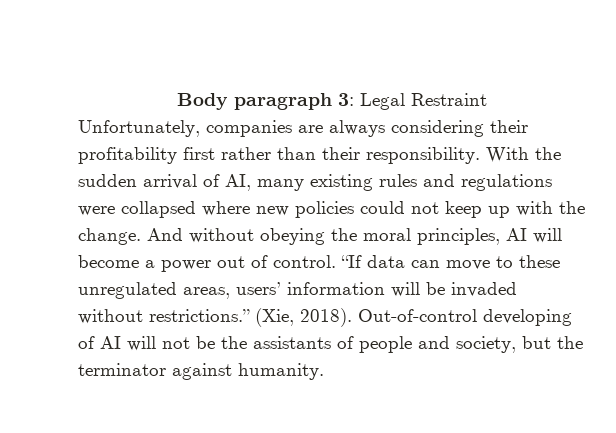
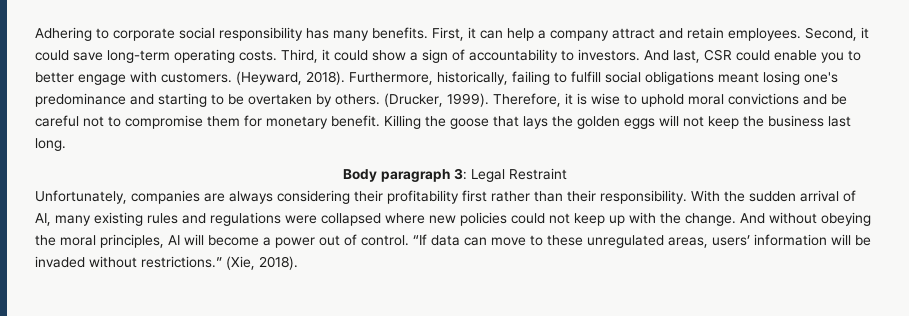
(176, 101) none -> [35,27,869,41] [35,49,861,63] [35,71,838,85] [35,93,847,107] [35,115,851,129] [35,138,66,151] Adhering to corporate social responsibility has many benefits. First, it can help a company attract and retain employees. Second, it could save long-term operating costs. Third, it could show a sign of accountability to investors. And last, CSR could enable you to better engage with customers. (Heyward, 2018). Furthermore, historically, failing to fulfill social obligations meant losing one's predominance and starting to be overtaken by others. (Drucker, 1999). Therefore, it is wise to uphold moral convictions and be careful not to compromise them for monetary benefit. Killing the goose that lays the golden eggs will not keep the business last long. //
[358,309,572,326] [78,336,583,353] [78,363,324,380] Out-of-control developing of AI will not be the assistants of people and society, but the terminator against humanity. -> (298, 263) none

